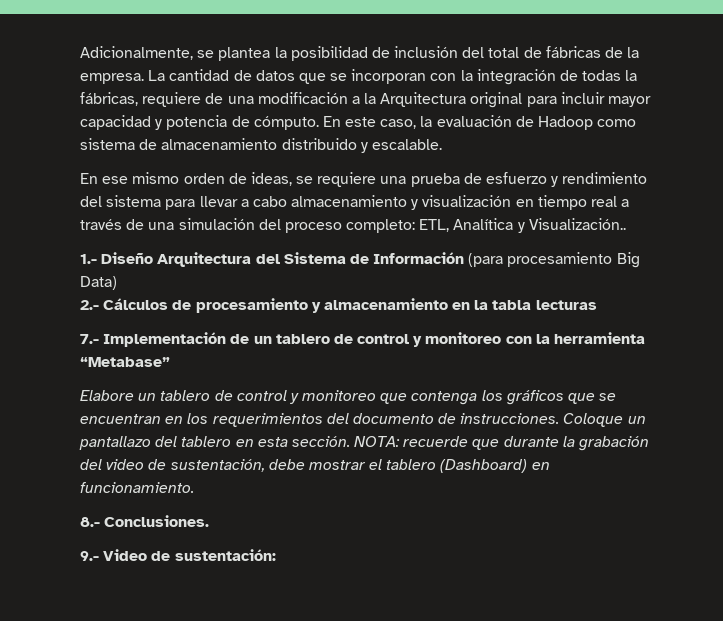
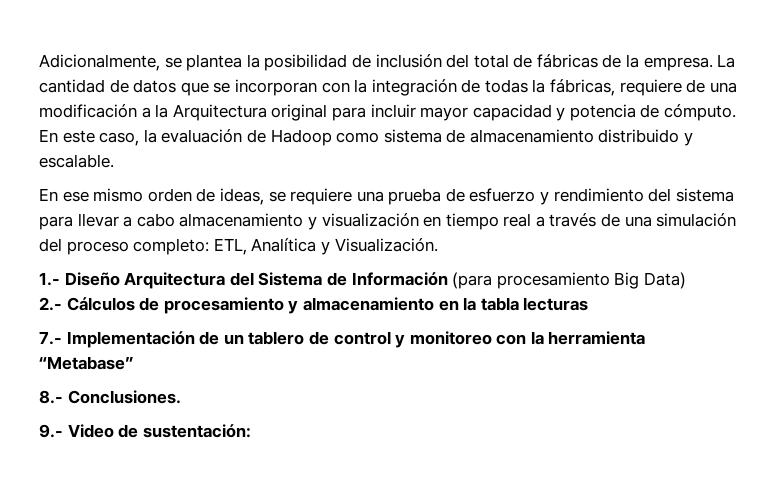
[528,218,626,230] Visualización.. -> [334,238,438,252] Visualización.
[80,390,617,405] [80,413,646,427] [79,436,650,451] [80,459,550,473] [80,482,194,493] // Elabore un tablero de control y monitoreo que contenga los gráficos que se encuentran en los requerimientos del documento de instrucciones. Coloque un pantallazo del tablero en esta sección. NOTA: recuerde que durante la grabación del video de sustentación, debe mostrar el tablero (Dashboard) en funcionamiento. -> (133, 363) none

